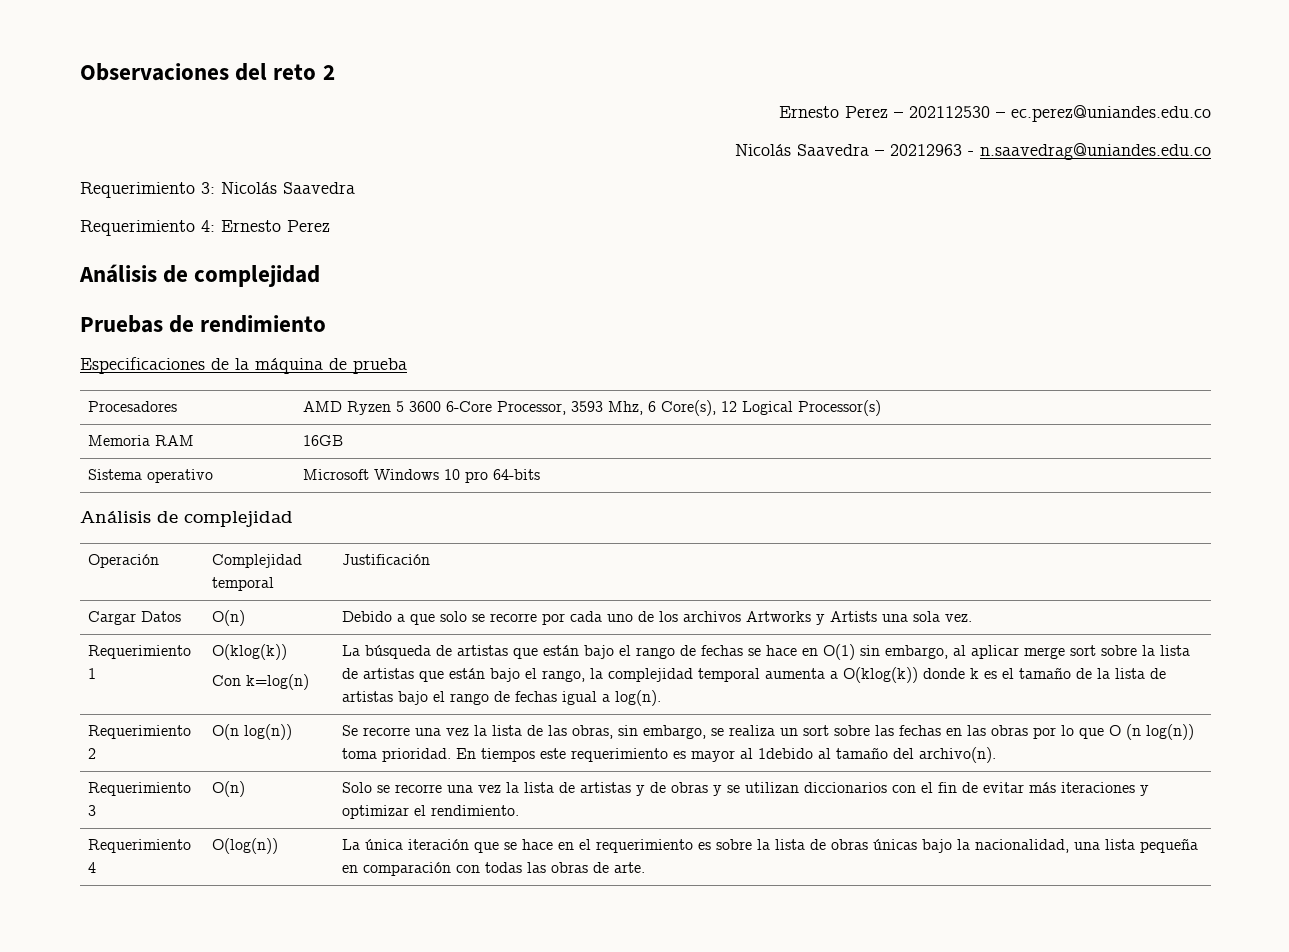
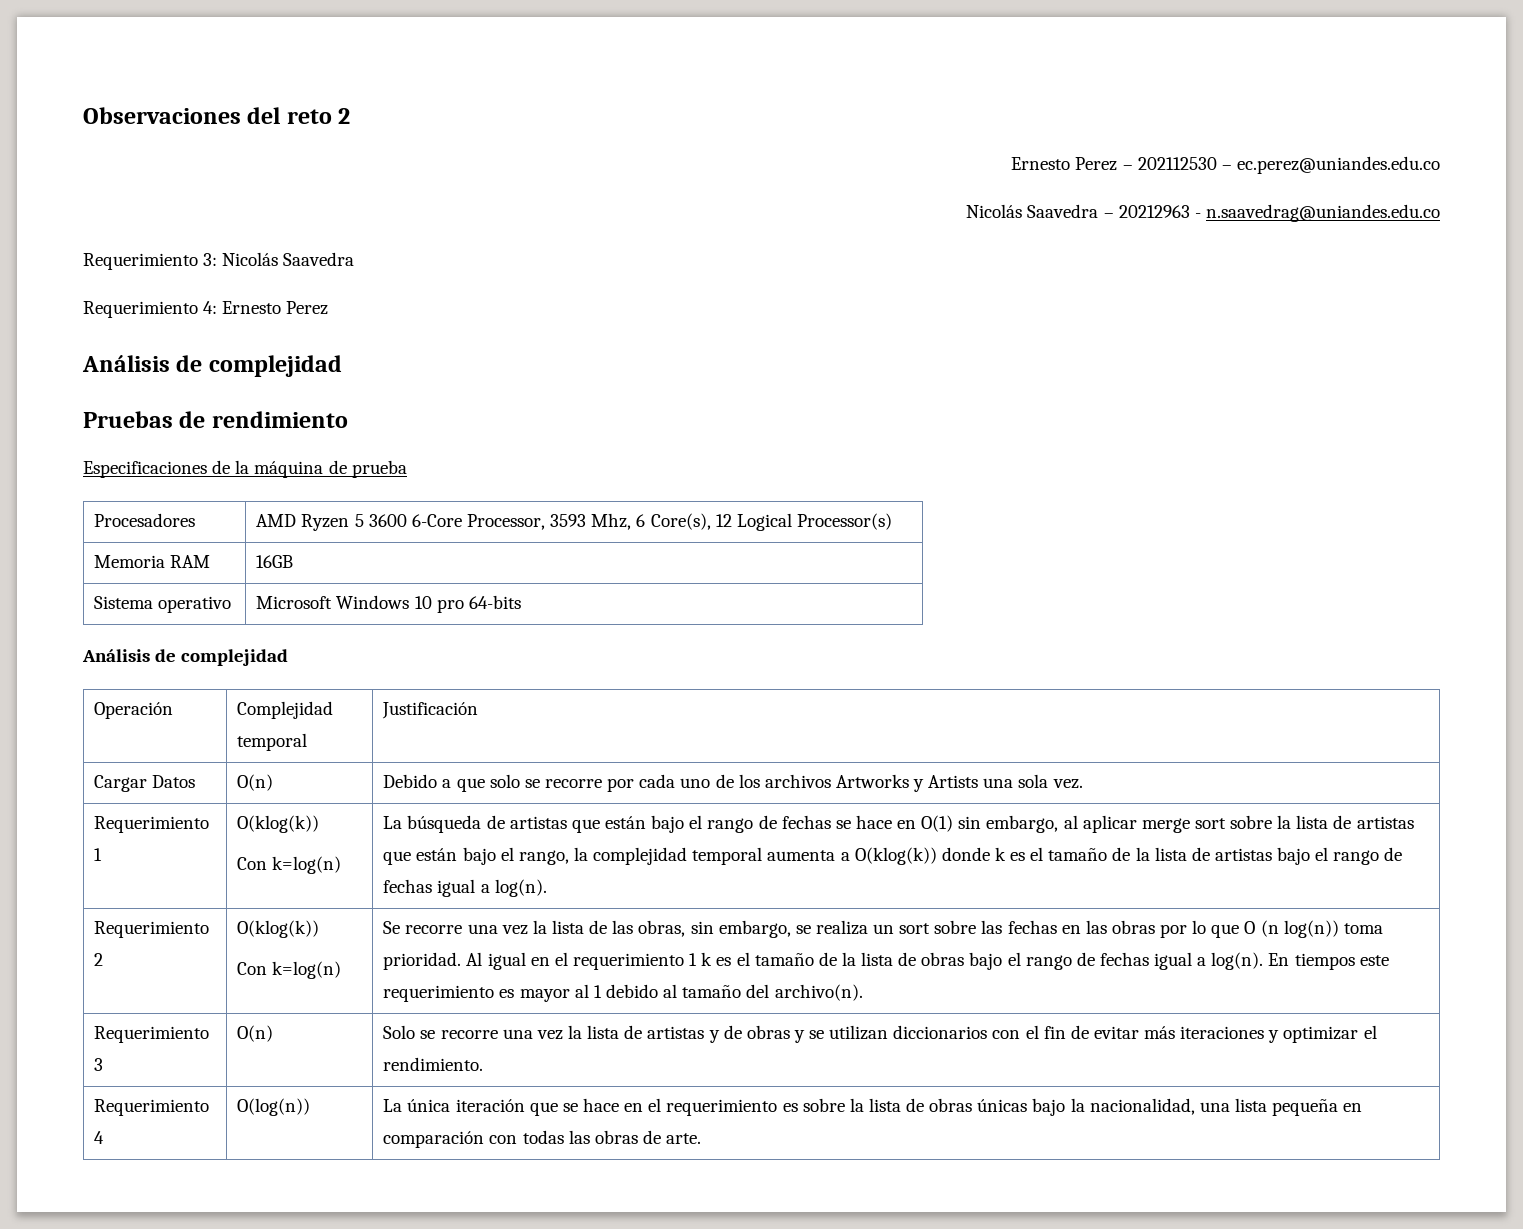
[211,724,292,740] O(n log(n)) -> [237,920,320,938] [237,961,342,979] O(klog(k)) // Con k=log(n)
(451, 755) none -> [466,952,1264,970] Al igual en el requerimiento 1 k es el tamaño de la lista de obras bajo el rango de fechas igual a log(n).
[757,748,813,759] 1debido -> [593,984,658,998] 1 debido

